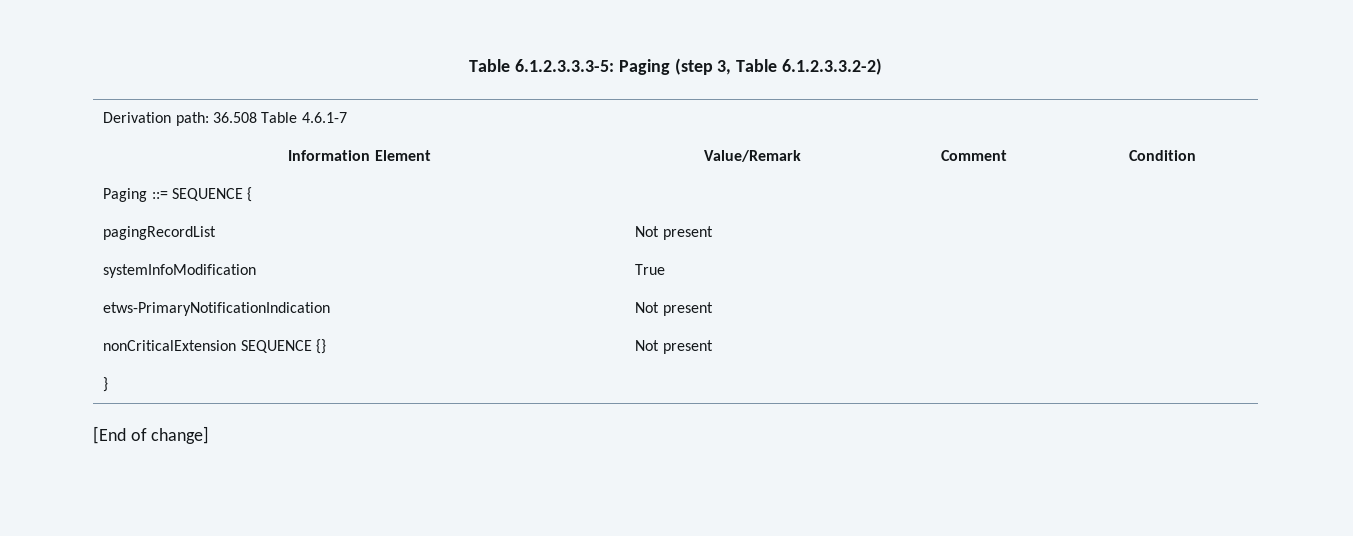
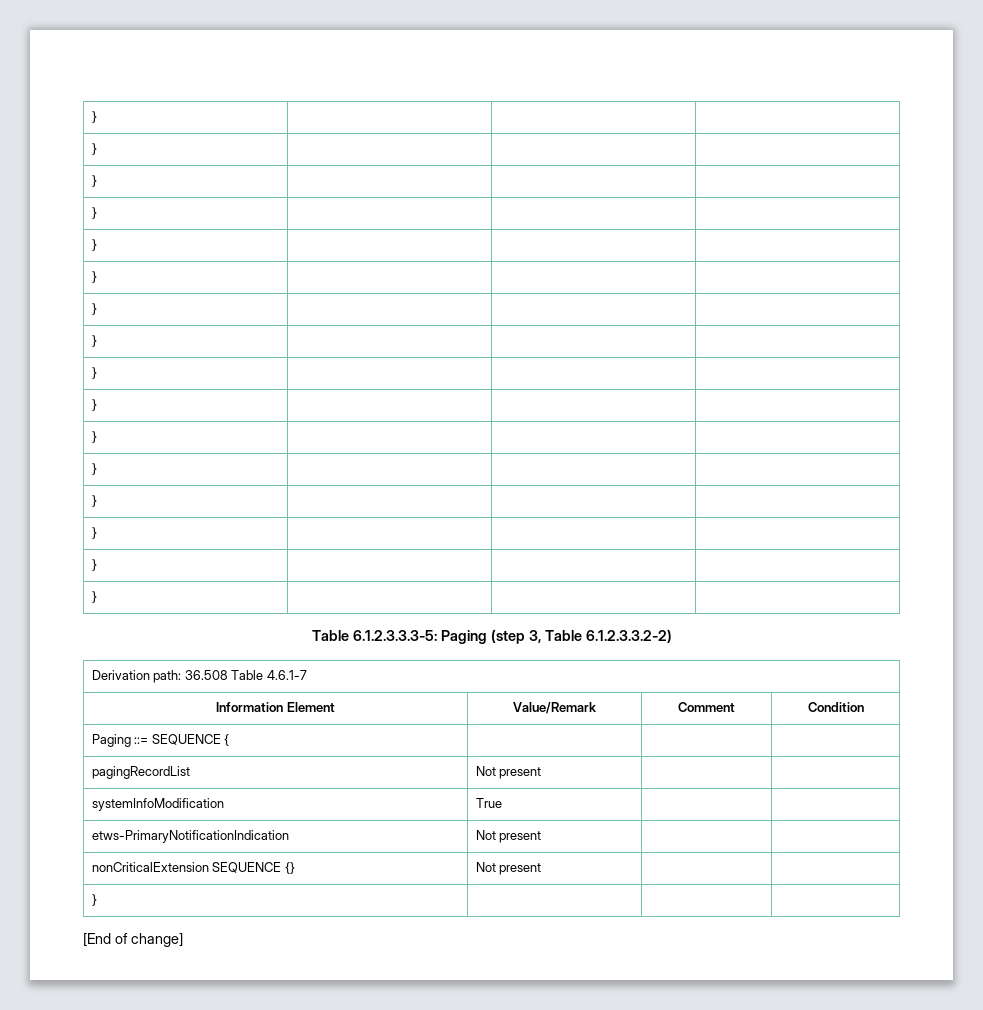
(469, 65) none -> [91,111,97,123] [91,143,97,155] [91,175,97,187] [91,207,97,219] [91,239,97,251] [91,271,97,283] [91,303,97,315] [91,335,97,347] [91,367,97,379] [91,399,97,411] [91,431,97,443] [91,463,97,475] [91,495,97,507] [91,527,97,539] [91,559,97,571] [91,591,97,603] } | | | // } | | | // } | | | // } | | | // } | | | // } | | | // } | | | // } | | | // } | | | // } | | | // } | | | // } | | | // } | | | // } | | | // } | | | // } | | | //

